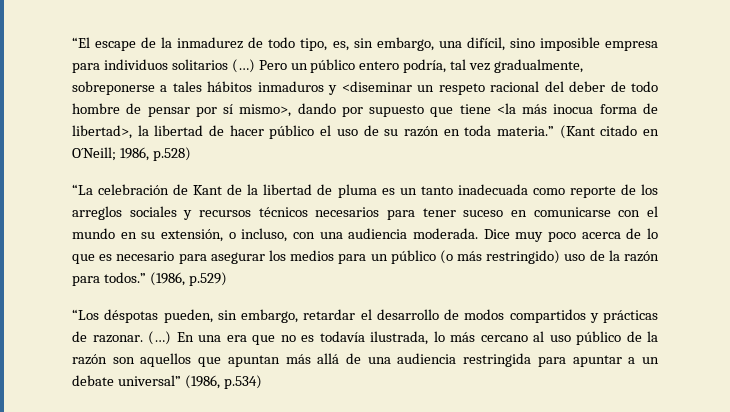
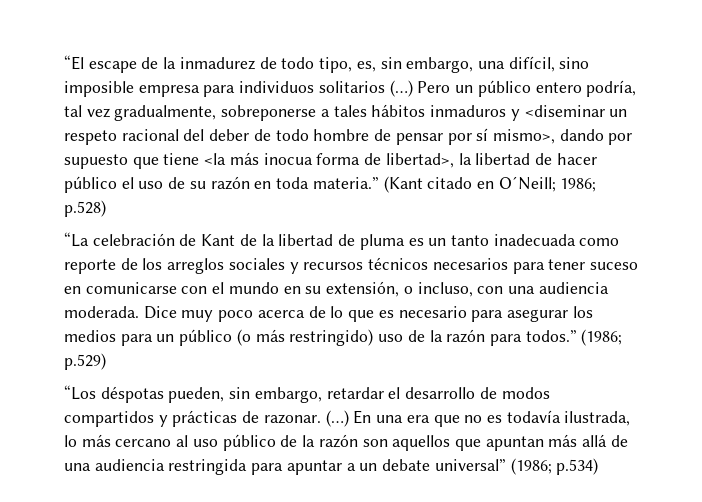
[119,147,149,161] 1986, -> [560,178,597,192] 1986;
[149,272,185,286] (1986, -> [581,329,623,346] (1986;
[184,375,220,389] (1986, -> [510,458,552,475] (1986;

